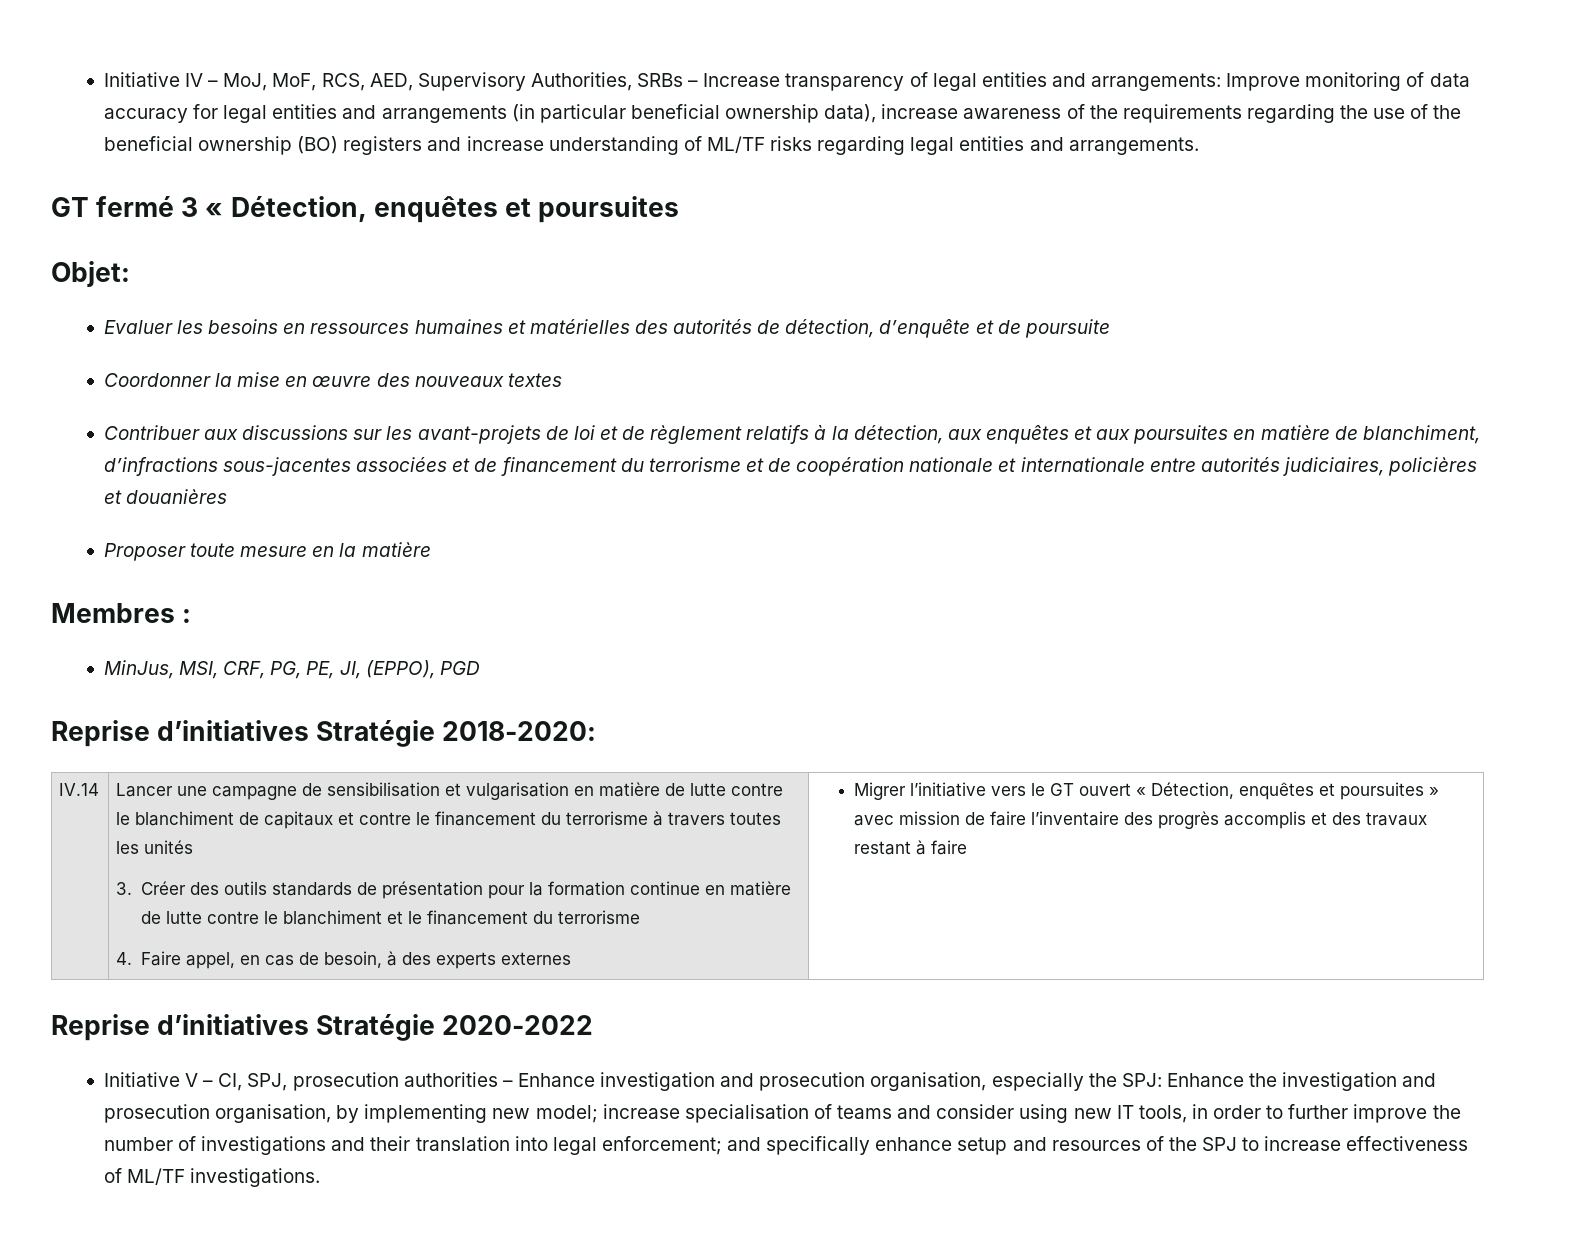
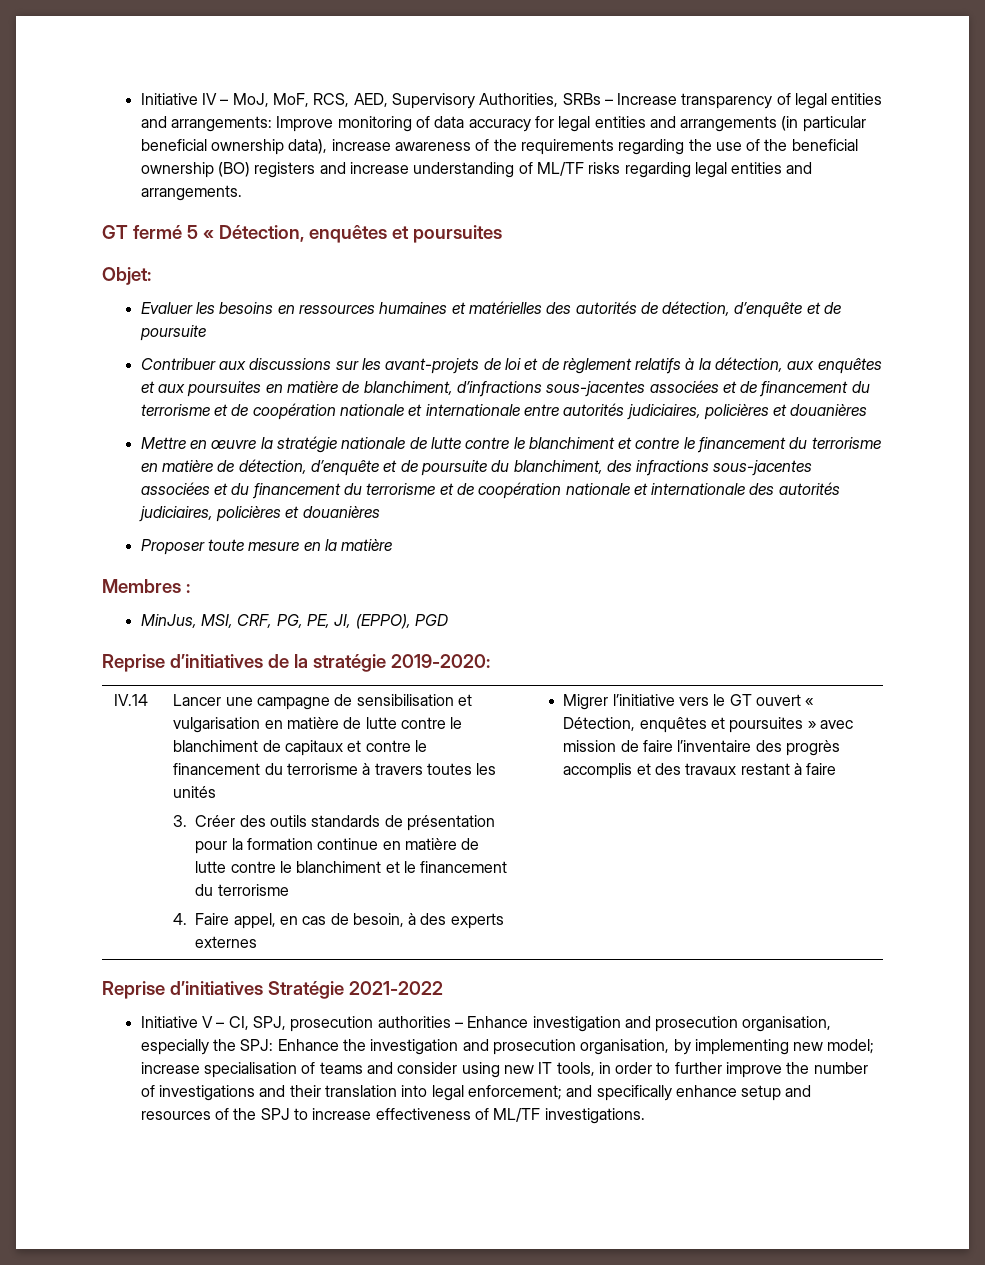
[181,197,199,217] 3 -> [186,225,198,239] 5
[103,372,562,387] // Coordonner la mise en œuvre des nouveaux textes -> (206, 333) none
(227, 496) none -> [140,436,881,453] [140,459,813,476] [140,482,840,499] [138,506,380,522] // Mettre en œuvre la stratégie nationale de lutte contre le blanchiment et contre le financement du terrorisme en matière de détection, d’enquête et de poursuite du blanchiment, des infractions sous-jacentes associées et du financement du terrorisme et de coopération nationale et internationale des autorités judiciaires, policières et douanières
[316,720,597,747] Stratégie 2018-2020: -> [267,654,490,672] de la stratégie 2019-2020:
[442,1015,594,1035] 2020-2022 -> [348,981,443,995] 2021-2022

